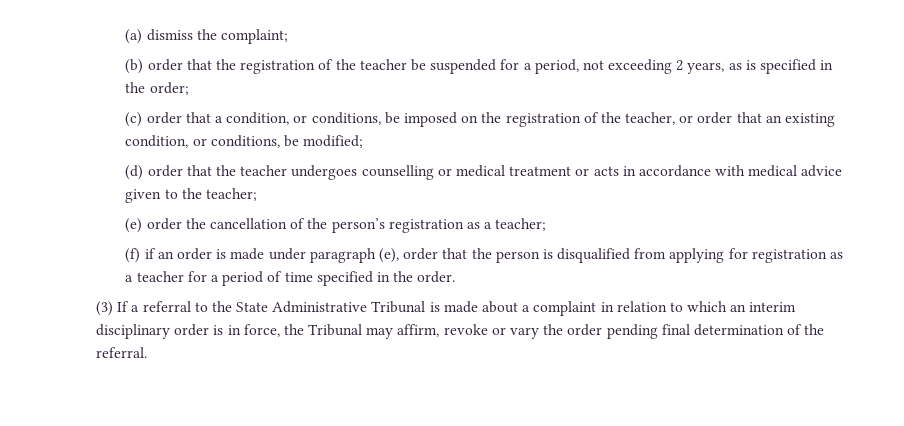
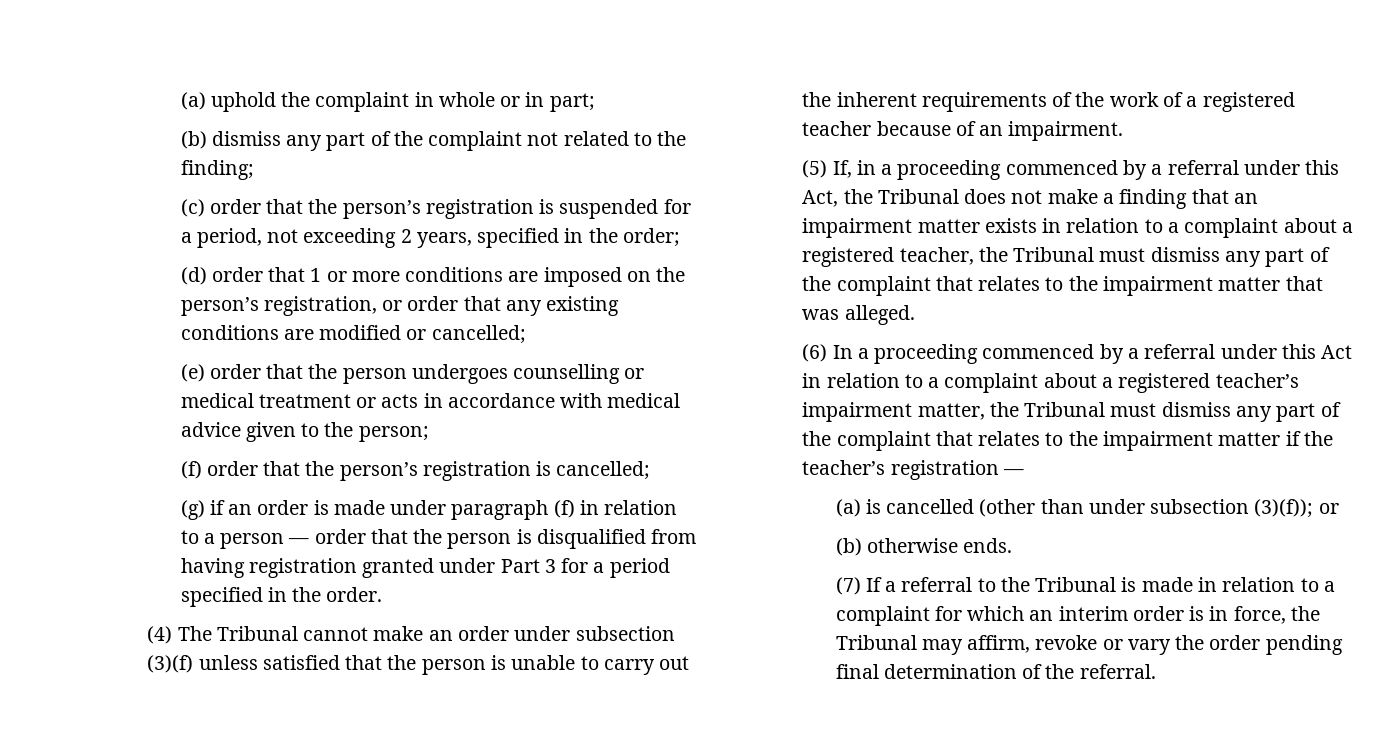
[125,29,289,44] [125,59,426,74] (a) dismiss the complaint; // (b) order that the registration of the teacher be -> [180,92,595,112] [180,131,687,151] [180,160,254,180] [180,199,555,219] (a) uphold the complaint in whole or in part; // (b) dismiss any part of the complaint not related to the finding; // (c) order that the person’s registration is
[728,60,756,70] as is -> (472, 240) none
[125,112,835,127] [125,135,364,148] [125,165,288,180] (c) order that a condition, or conditions, be imposed on the registration of the teacher, or order that an existing condition, or conditions, be modified; // (d) order that the teacher -> [180,267,686,287] [180,296,620,316] [180,325,526,344] [180,364,407,384] (d) order that 1 or more conditions are imposed on the person’s registration, or order that any existing conditions are modified or cancelled; // (e) order that the person
[206,188,258,201] [125,218,547,233] [125,248,141,263] teacher; // (e) order the cancellation of the person’s registration as a teacher; // (f) -> [358,426,429,442] [180,461,651,481] [180,500,205,520] person; // (f) order that the person’s registration is cancelled; // (g)
[378,248,399,263] (e), -> [553,500,678,518] [180,530,310,549] (f) in relation to a person —
[669,248,843,263] [125,271,184,282] applying for registration as a teacher -> [180,558,556,578] having registration granted under Part 3
[267,271,313,282] of time -> (670, 568) none
[95,301,113,316] (3) -> [147,626,675,644] [147,655,690,675] [802,92,1295,112] [802,121,1124,141] [802,160,1340,180] [802,189,1258,209] [802,218,1353,238] [802,247,1330,267] [802,276,1323,296] [802,305,915,325] [802,344,1353,364] [802,373,1299,393] [802,402,1341,422] [802,431,1333,451] [802,460,1024,480] [835,499,1339,518] [835,538,1013,556] [835,577,861,595] (4) The Tribunal cannot make an order under subsection (3)(f) unless satisfied that the person is unable to carry out the inherent requirements of the work of a registered teacher because of an impairment. // (5) If, in a proceeding commenced by a referral under this Act, the Tribunal does not make a finding that an impairment matter exists in relation to a complaint about a registered teacher, the Tribunal must dismiss any part of the complaint that relates to the impairment matter that was alleged. // (6) In a proceeding commenced by a referral under this Act in relation to a complaint about a registered teacher’s impairment matter, the Tribunal must dismiss any part of the complaint that relates to the impairment matter if the teacher’s registration — // (a) is cancelled (other than under subsection (3)(f)); or // (b) otherwise ends. // (7)
[236,301,368,313] State Administrative -> (1030, 584) none
[482,301,683,316] about a complaint in relation to -> [1198,577,1335,592] [835,606,962,626] in relation to a complaint for
[95,324,170,339] disciplinary -> (1128, 613) none

